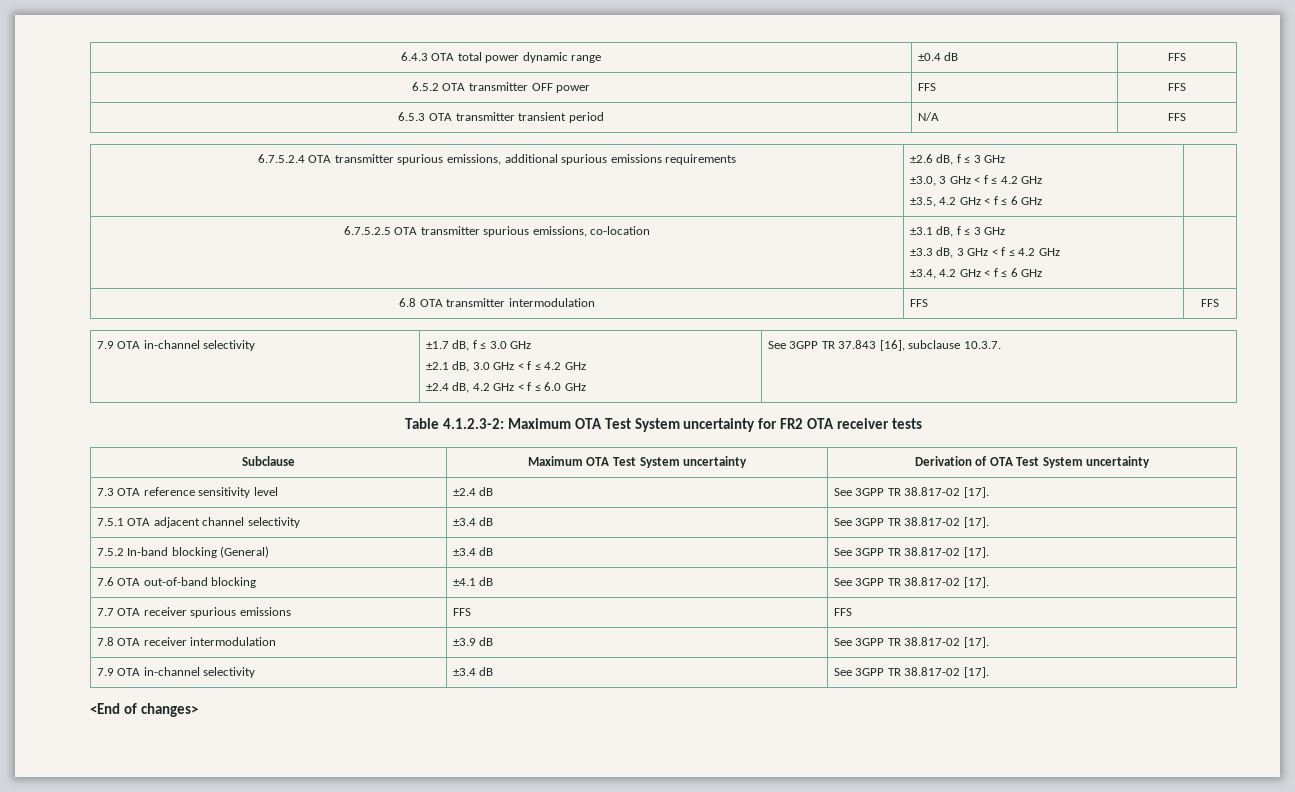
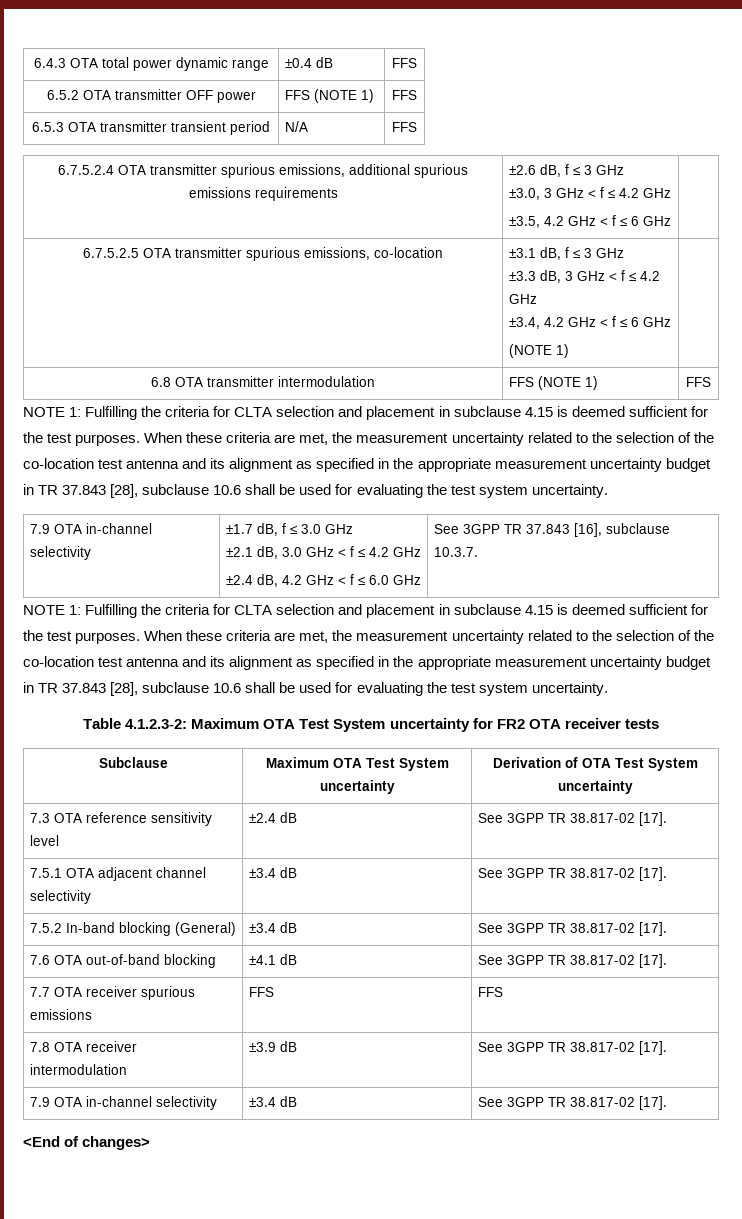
(936, 87) none -> [313,89,374,103] (NOTE 1)
(1043, 273) none -> [508,344,569,358] // (NOTE 1)
[1201,299,1219,307] | FFS -> [537,376,598,390] [686,377,711,387] [23,406,708,420] [23,432,714,446] [23,458,711,472] [23,484,608,498] (NOTE 1) | FFS // NOTE 1: Fulfilling the criteria for CLTA selection and placement in subclause 4.15 is deemed sufficient for the test purposes. When these criteria are met, the measurement uncertainty related to the selection of the co-location test antenna and its alignment as specified in the appropriate measurement uncertainty budget in TR 37.843 [28], subclause 10.6 shall be used for evaluating the test system uncertainty.
(1001, 345) none -> [23,604,708,618] [23,630,714,644] [23,656,711,670] [23,682,608,696] // NOTE 1: Fulfilling the criteria for CLTA selection and placement in subclause 4.15 is deemed sufficient for the test purposes. When these criteria are met, the measurement uncertainty related to the selection of the co-location test antenna and its alignment as specified in the appropriate measurement uncertainty budget in TR 37.843 [28], subclause 10.6 shall be used for evaluating the test system uncertainty.

